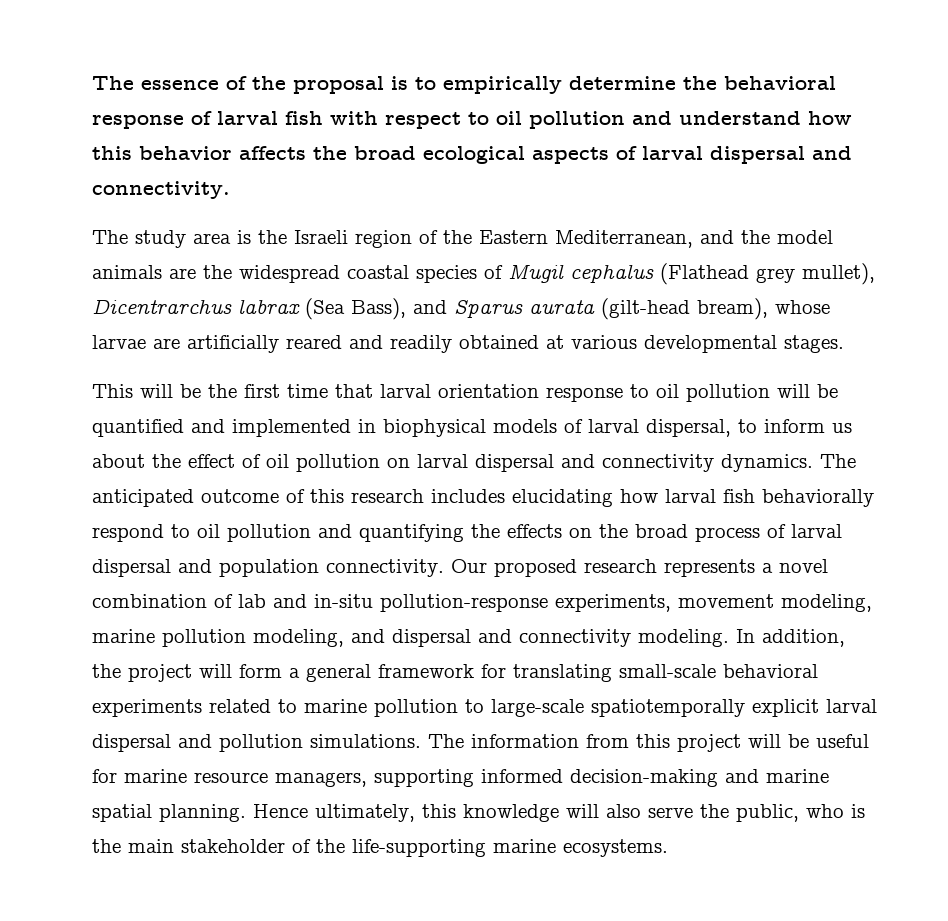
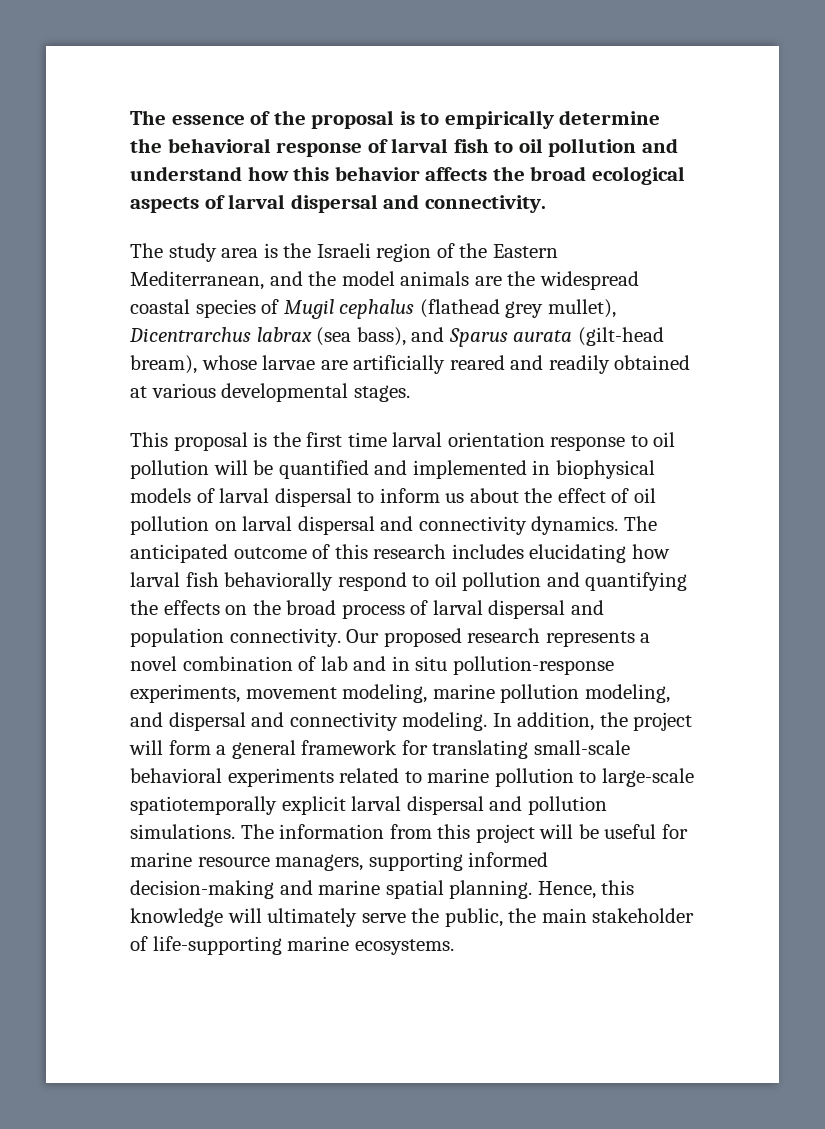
[330,111,461,129] with respect -> (489, 145) none
[660,263,749,285] (Flathead -> [419,299,500,318] (flathead
[305,298,406,320] (Sea Bass), -> [316,327,406,346] (sea bass),
[140,384,201,398] will be -> [173,432,268,451] proposal is
[335,384,373,398] that -> (387, 439) none
[646,419,731,437] dispersal, -> [274,488,352,507] dispersal
[314,594,373,608] in-situ -> [391,656,448,671] in situ
[253,804,415,822] Hence ultimately, -> [537,881,596,899] Hence,
[606,804,641,818] also -> [267,908,358,927] ultimately
[806,804,865,818] who is -> (503, 917) none
[316,839,345,853] the -> (148, 943) none

